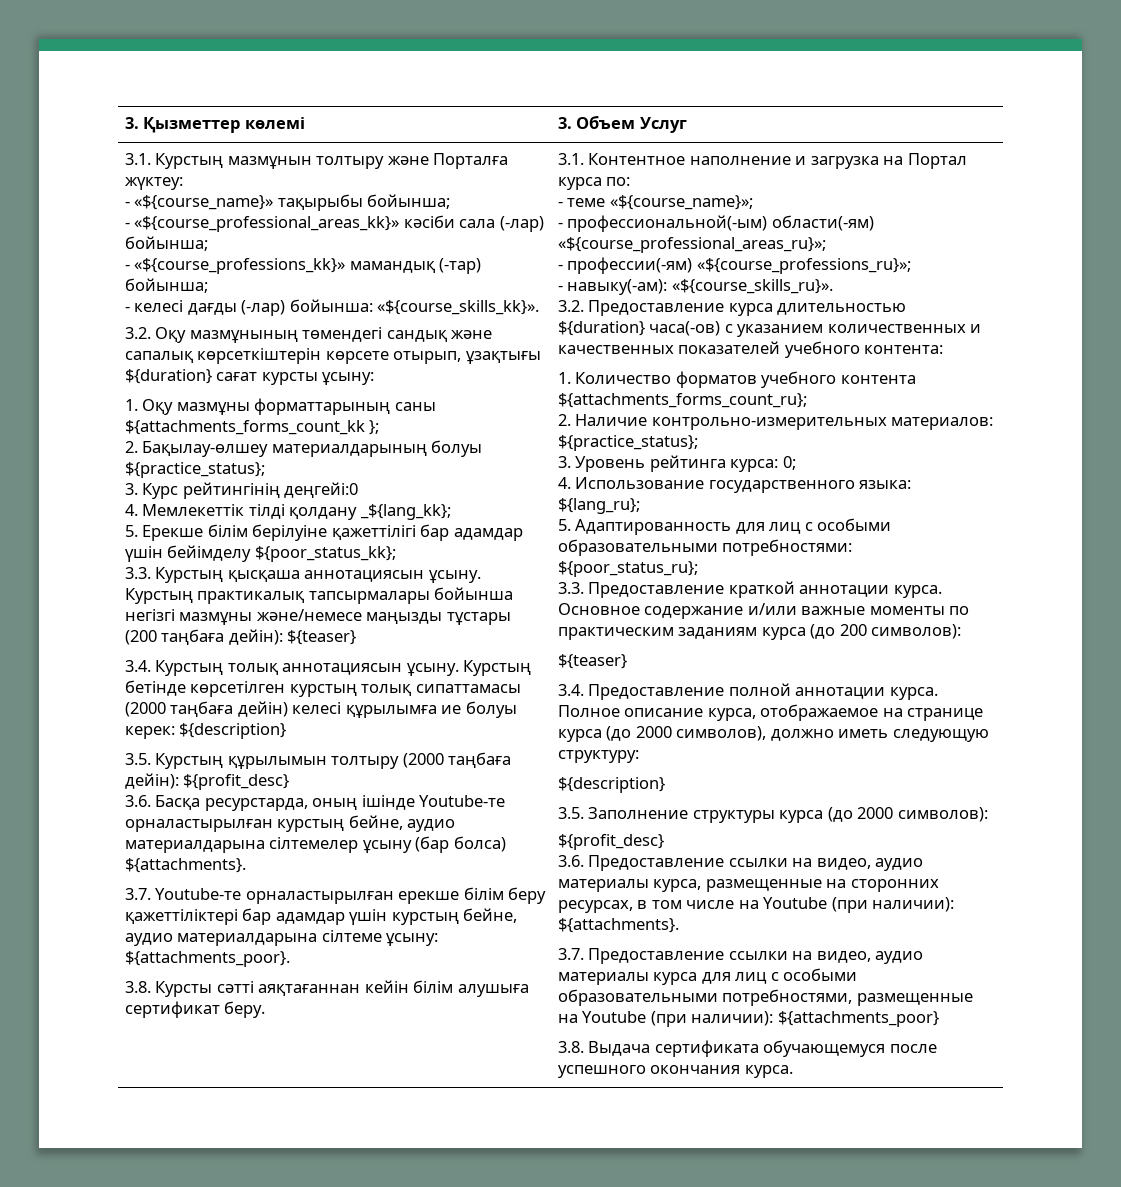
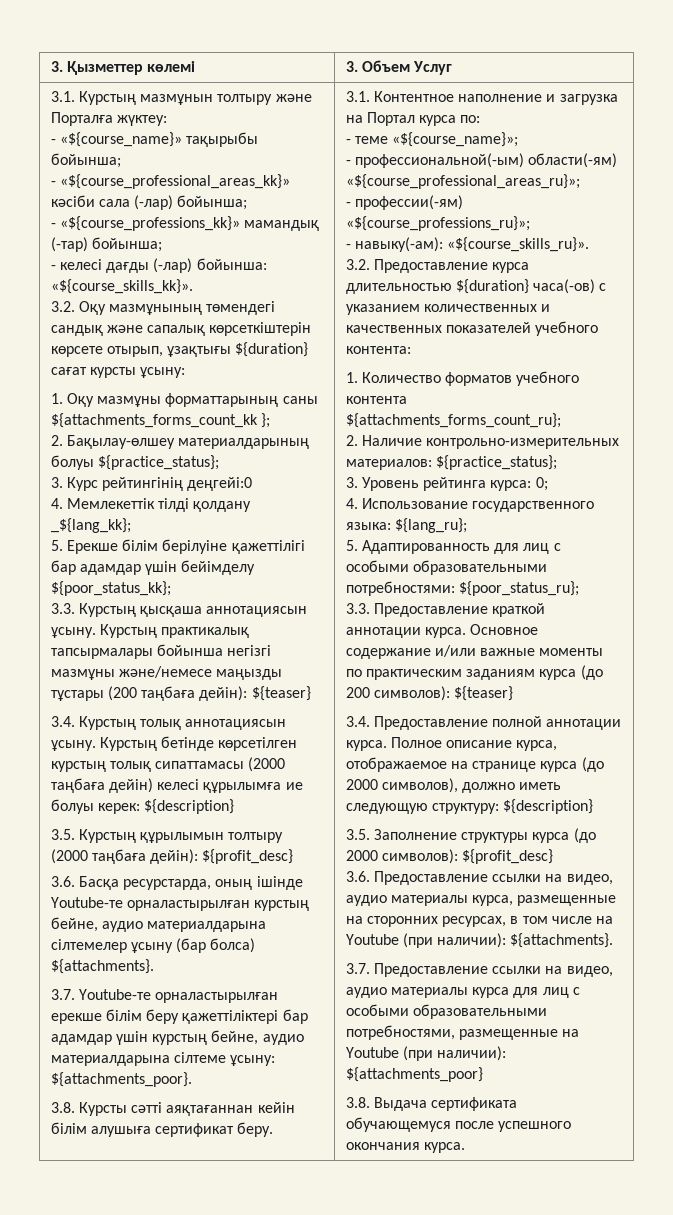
(962, 631) // -> (450, 693) none
(639, 756) // -> (499, 808) none
(988, 814) // -> (458, 856) none

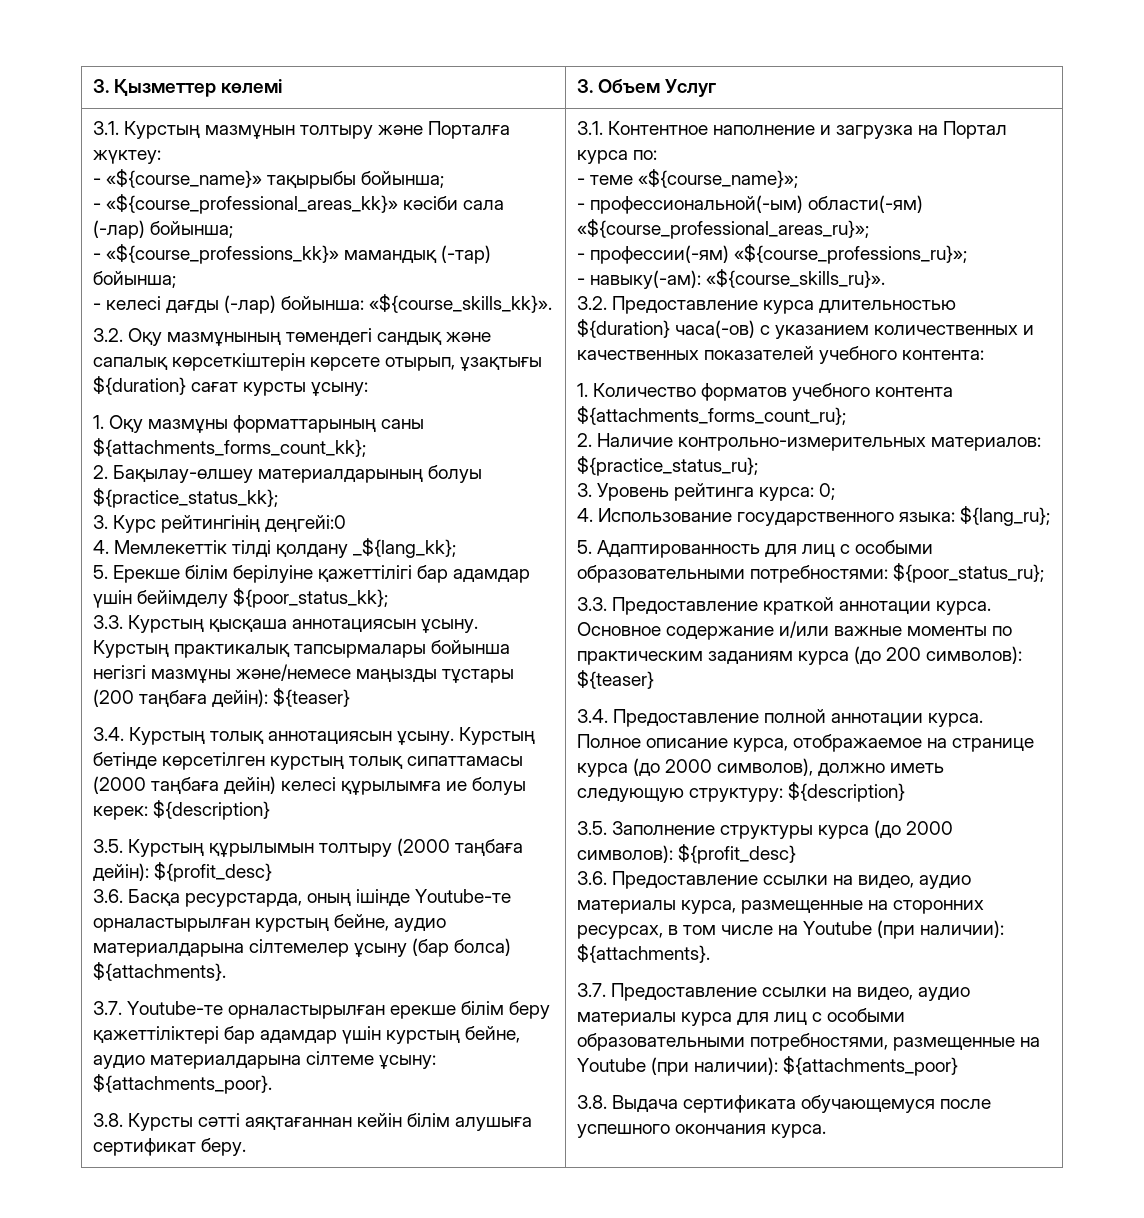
[50,413,270,428] ${attachments_forms_count_kk }; -> [92,438,366,457] ${attachments_forms_count_kk};
[97,455,219,470] ${practice_status}; -> [92,488,278,508] ${practice_status_kk};
[435,455,557,470] ${practice_status}; -> [576,456,758,476] ${practice_status_ru};

